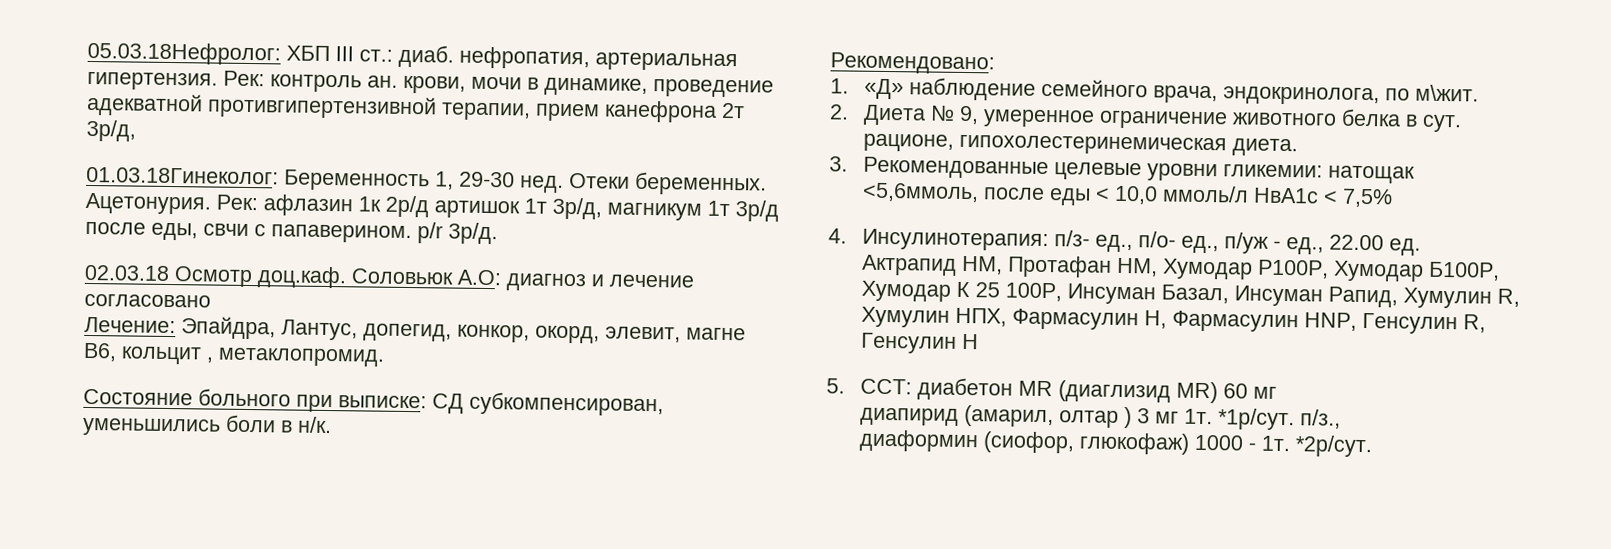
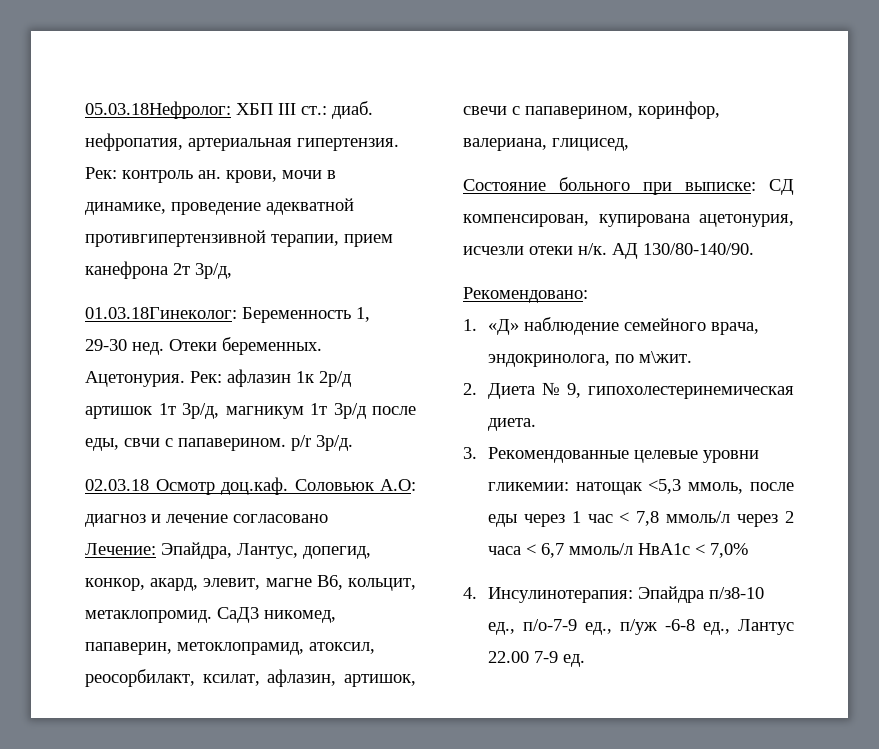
[535,325,600,344] окорд, -> [150,578,199,591] акард,
[121,346,213,365] кольцит , -> [347,578,416,591] кольцит,
(385, 357) none -> [217,607,336,623] [85,642,375,655] [85,669,416,687] [463,101,720,119] [463,138,629,151] СаД3 никомед, папаверин, метоклопрамид, атоксил, реосорбилакт, ксилат, афлазин, артишок, свечи с папаверином, коринфор, валериана, глицисед,
[469,391,664,417] [82,414,293,437] субкомпенсирован, уменьшились боли в -> [463,214,794,227] [463,246,573,255] компенсирован, купирована ацетонурия, исчезли отеки
(332, 425) none -> [612,243,754,259] АД 130/80-140/90.
[982,108,1462,133] [862,133,954,152] умеренное ограничение животного белка в сут. рационе, -> (581, 390) none
[861,182,1158,206] <5,6ммоль, после еды < 10,0 -> [648,479,794,494] [487,511,794,527] [487,543,564,558] <5,3 ммоль, после еды через 1 час < 7,8 ммоль/л через 2 часа < 6,7
[1341,188,1393,208] 7,5% -> [709,543,748,558] 7,0%
[1053,230,1421,256] [861,254,1500,282] [860,280,1520,309] [860,306,1486,335] [860,332,979,354] [826,377,1277,404] [859,404,1341,431] [858,429,1373,458] п/з- ед., п/о- ед., п/уж - ед., 22.00 ед. // Актрапид НМ, Протафан НМ, Хумодар Р100Р, Хумодар Б100Р, Хумодар К 25 100Р, Инсуман Базал, Инсуман Рапид, Хумулин R, Хумулин НПХ, Фармасулин Н, Фармасулин НNР, Генсулин R, Генсулин Н // 5. ССТ: диабетон МR (диаглизид МR) 60 мг // диапирид (амарил, олтар ) 3 мг 1т. *1р/сут. п/з., // диаформин (сиофор, глюкофаж) 1000 - 1т. *2р/сут. -> [637,586,764,603] [487,619,794,635] [487,651,585,667] Эпайдра п/з8-10 ед., п/о-7-9 ед., п/уж -6-8 ед., Лантус 22.00 7-9 ед.

